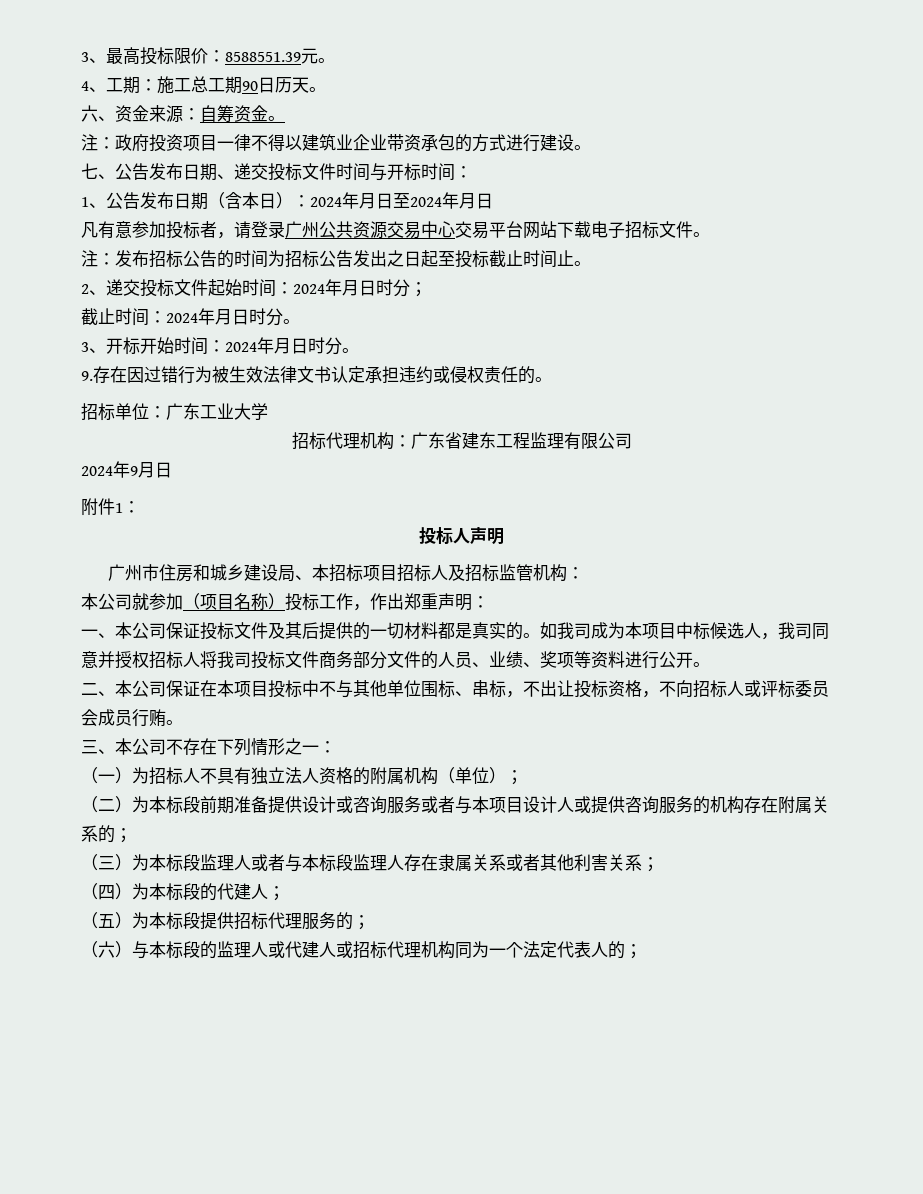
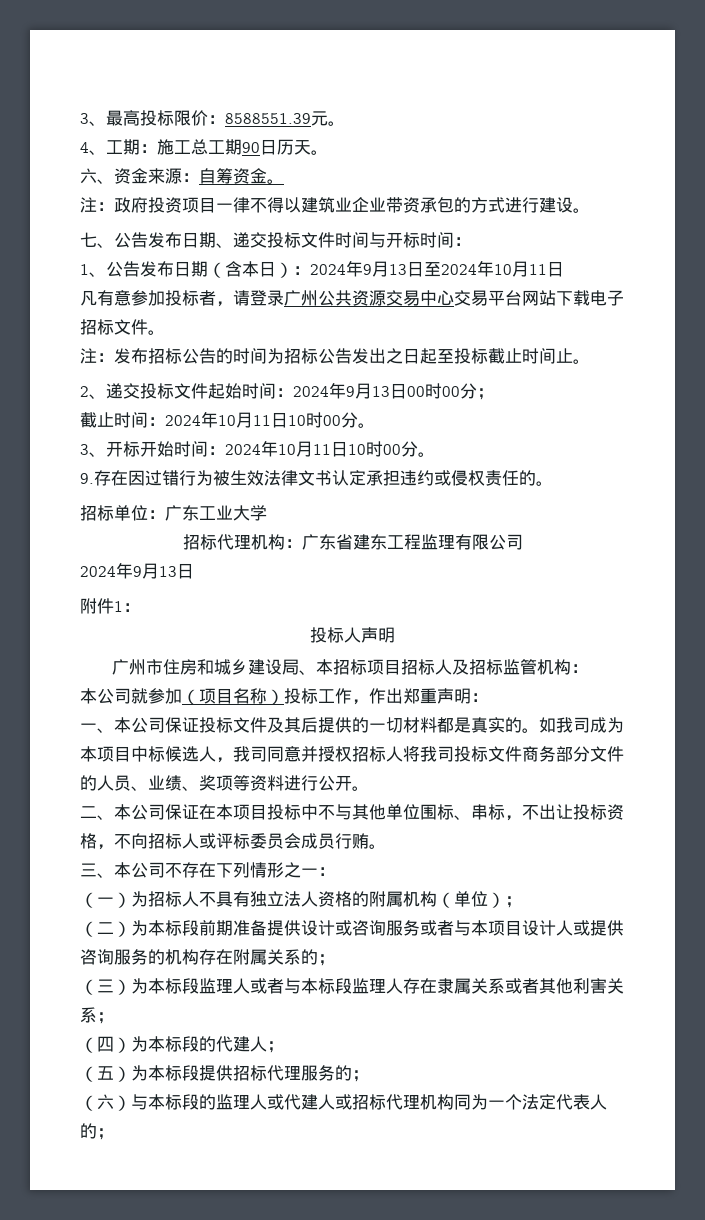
[359,192,476,209] 月日至2024年月 -> [363,260,547,277] 9月13日至2024年10月11
[342,279,393,296] 月日时 -> [346,383,460,399] 9月13日00时00
[215,308,266,325] 月日时 -> [218,412,341,428] 10月11日10时00
[274,337,325,354] 月日时 -> [278,441,401,457] 10月11日10时00
(155, 470) none -> [159,566,177,577] 13

